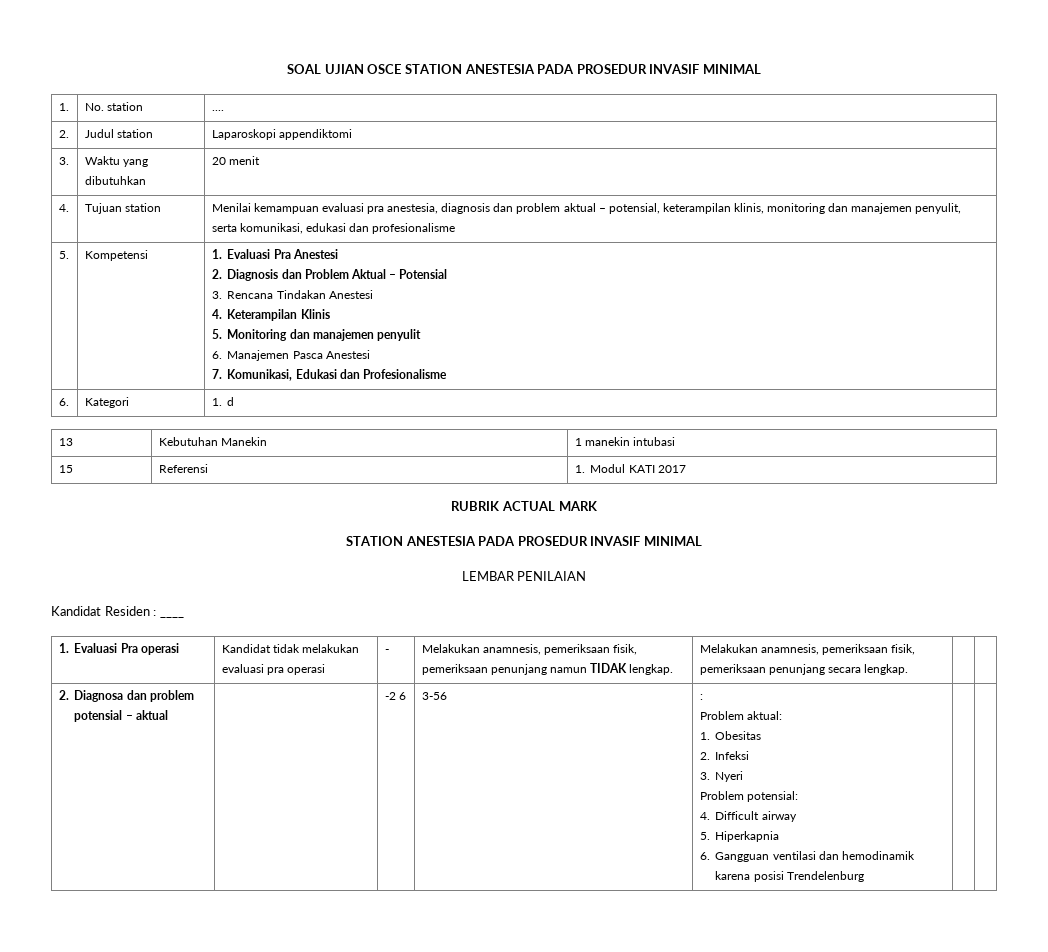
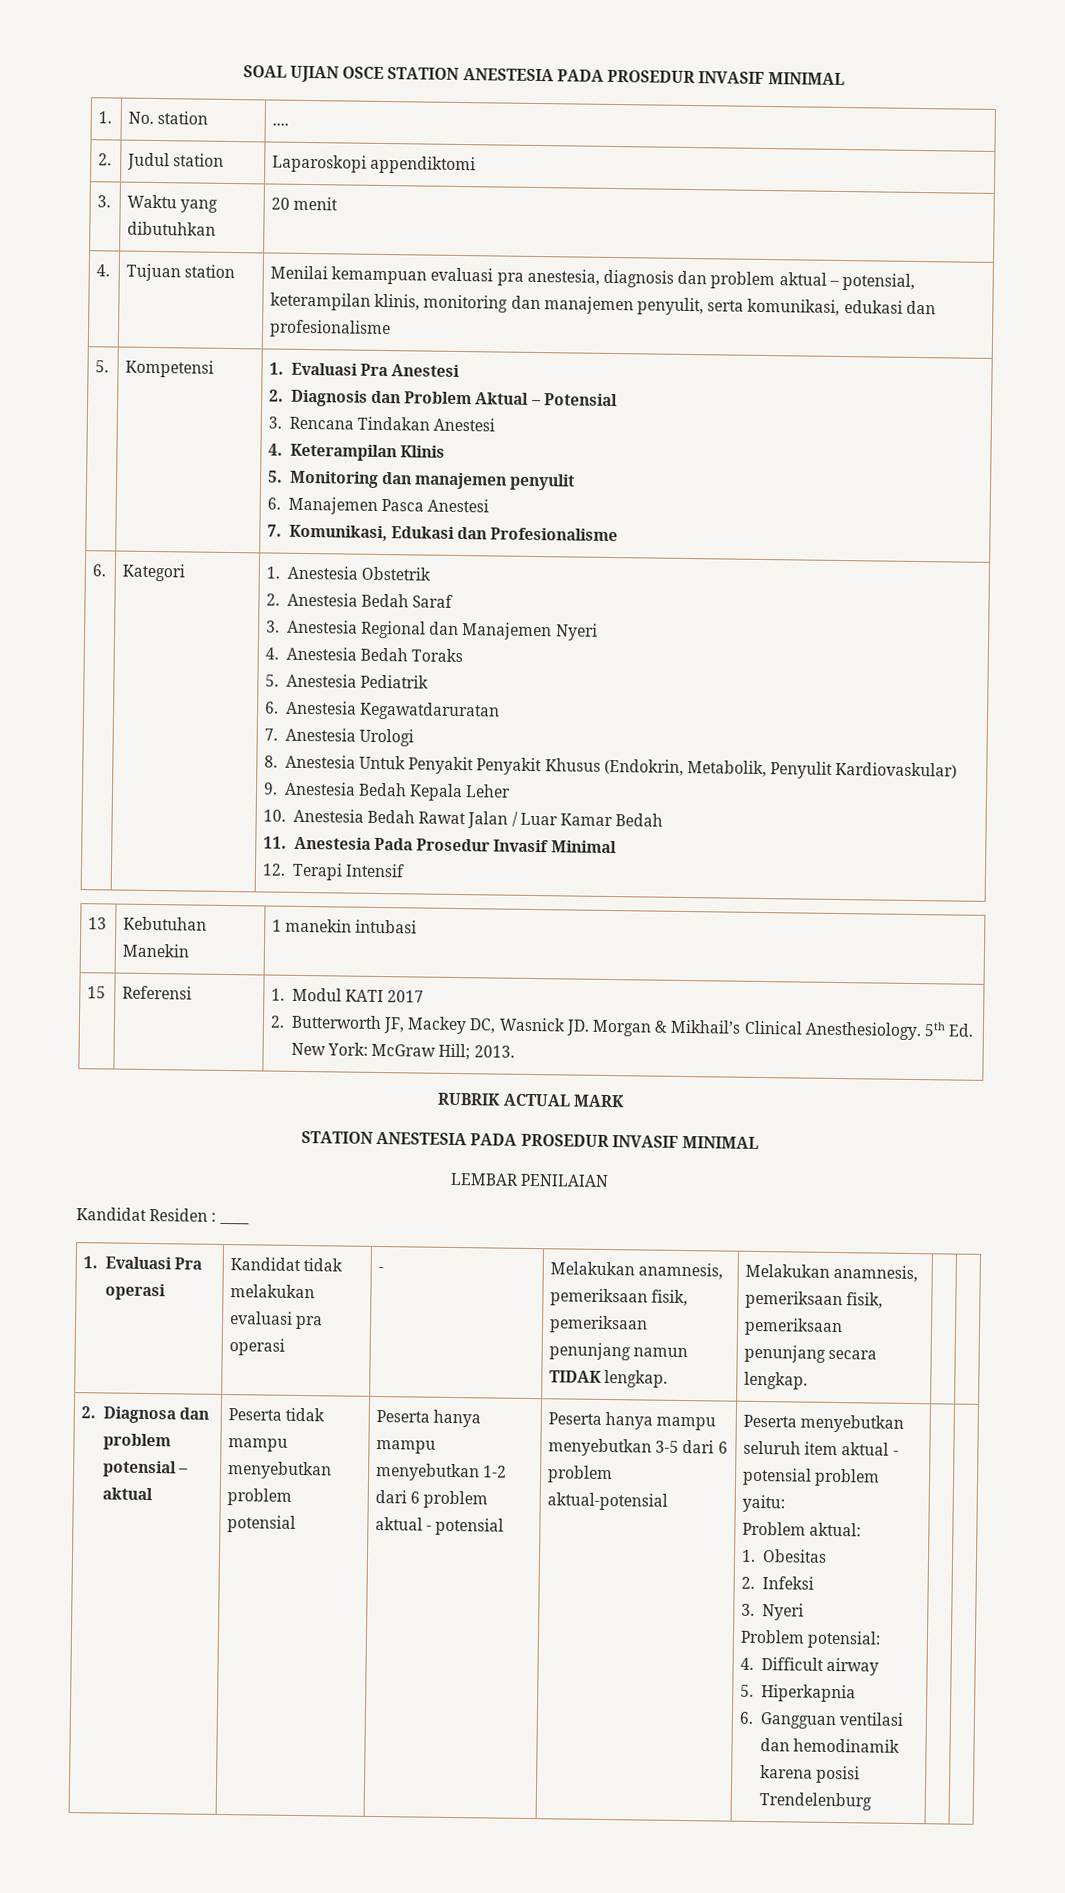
[227,397,235,406] d -> [286,565,432,581] [266,592,454,608] [266,619,598,641] [265,646,464,663] [265,673,430,689] [265,700,501,721] [264,727,415,747] [264,754,958,779] [263,781,512,802] [263,808,664,829] [263,836,617,854] [262,862,406,881] Anestesia Obstetrik // 2. Anestesia Bedah Saraf // 3. Anestesia Regional dan Manajemen Nyeri // 4. Anestesia Bedah Toraks // 5. Anestesia Pediatrik // 6. Anestesia Kegawatdaruratan // 7. Anestesia Urologi // 8. Anestesia Untuk Penyakit Penyakit Khusus (Endokrin, Metabolik, Penyulit Kardiovaskular) // 9. Anestesia Bedah Kepala Leher // 10. Anestesia Bedah Rawat Jalan / Luar Kamar Bedah // 11. Anestesia Pada Prosedur Invasif Minimal // 12. Terapi Intensif
(686, 469) none -> [270,1014,975,1041] [290,1042,515,1061] // 2. Butterworth JF, Mackey DC, Wasnick JD. Morgan & Mikhail’s Clinical Anesthesiology. 5th Ed. New York: McGraw Hill; 2013.
[384,692,406,700] [421,692,447,700] [699,694,703,700] | -2 6 | 3-56 | : -> [228,1407,326,1422] [228,1438,289,1452] [228,1461,333,1480] [227,1488,293,1506] [227,1515,297,1533] [376,1409,482,1428] [376,1440,437,1454] [376,1462,508,1482] [375,1489,489,1509] [375,1516,505,1536] [548,1412,717,1431] [548,1438,728,1457] [547,1465,614,1484] [547,1492,669,1511] [743,1414,905,1433] [743,1440,899,1456] [742,1467,881,1487] [742,1494,786,1513] Peserta tidak mampu menyebutkan problem potensial | Peserta hanya mampu menyebutkan 1-2 dari 6 problem aktual - potensial | Peserta hanya mampu menyebutkan 3-5 dari 6 problem aktual-potensial | Peserta menyebutkan seluruh item aktual - potensial problem yaitu:

